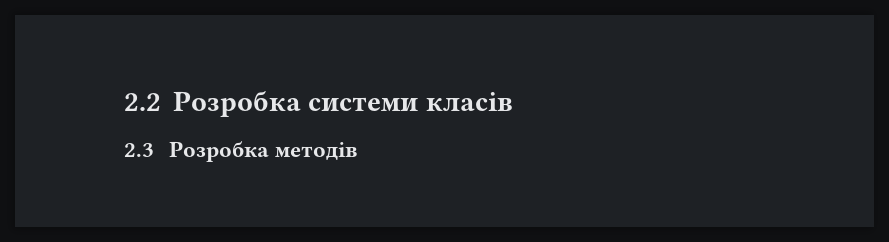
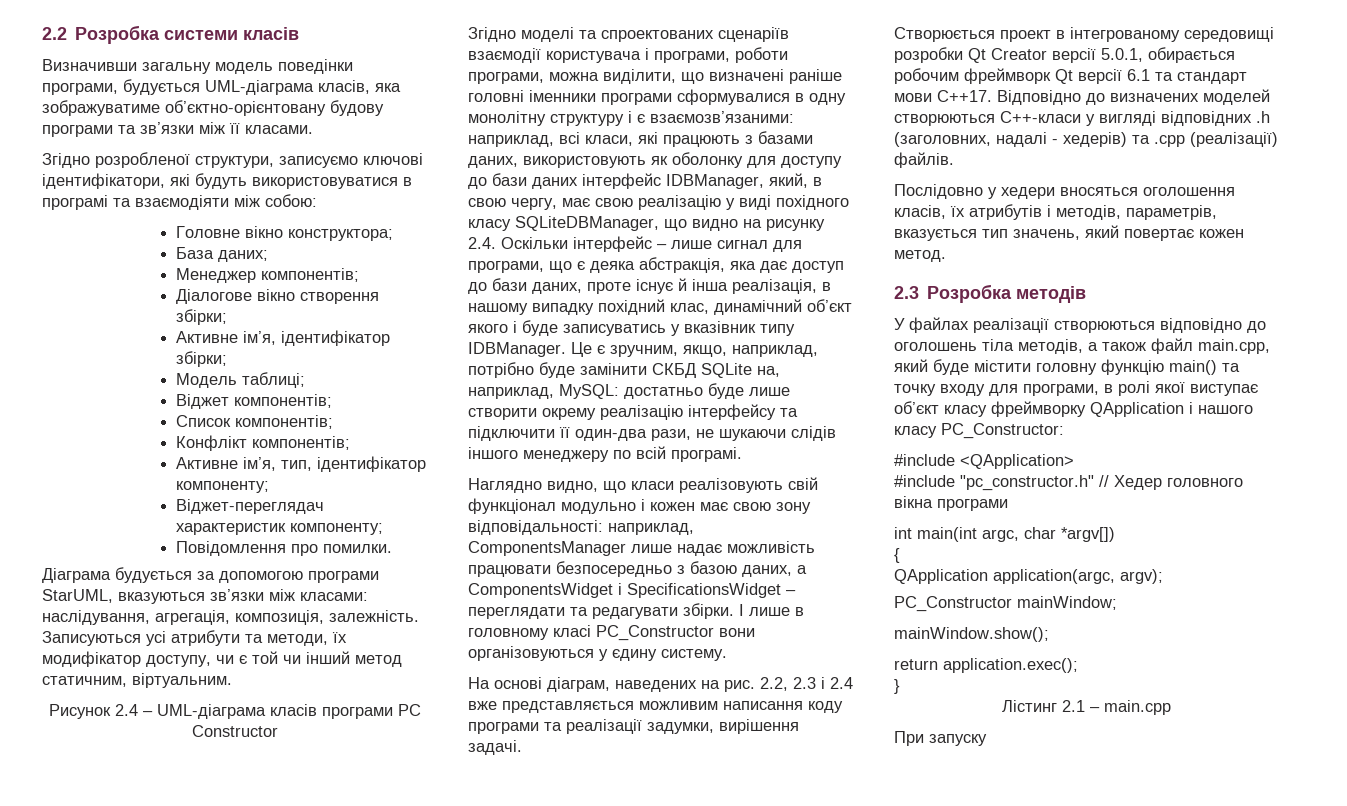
[124,141,359,162] 2.3 Розробка методів -> [42,59,353,74] [42,79,401,95] [42,100,384,116] [42,122,313,137] [42,152,423,168] [42,173,412,189] [42,194,317,210] [175,226,393,241] [175,247,268,262] [175,268,359,283] [175,289,379,304] [175,309,227,325] [175,330,390,346] [175,351,227,367] [175,372,305,388] [175,394,332,409] [175,415,333,429] [175,435,350,451] [175,456,426,472] [175,481,269,493] [175,499,324,514] [175,523,383,535] [175,541,392,556] [42,567,379,583] [42,589,368,604] [42,610,419,625] [42,630,347,646] [42,651,402,667] [42,673,232,688] [48,704,421,719] [191,725,278,737] [468,27,789,42] [468,47,788,63] [468,69,842,84] [468,89,846,105] [468,111,794,126] [468,131,813,147] [468,152,842,168] [468,173,822,189] [468,195,849,210] [468,216,825,231] [468,236,802,252] [468,257,844,273] [468,278,831,294] [468,299,852,315] [468,320,795,336] [468,342,818,357] [468,362,780,378] [468,383,790,399] [468,404,798,420] [468,426,836,441] [468,446,742,462] [468,477,818,493] [468,498,811,514] [468,520,694,535] [468,541,815,556] [468,561,807,577] [468,583,796,598] [468,603,804,619] [468,625,755,641] [468,646,727,661] [468,677,853,692] [468,701,843,713] [468,719,799,734] [468,740,522,755] [894,27,1274,42] [894,47,1235,63] [894,68,1247,84] [894,89,1270,105] [894,111,1270,126] [894,132,1278,147] [894,152,954,168] [894,184,1235,199] [894,204,1217,220] [894,225,1244,241] [894,250,946,262] [894,284,1087,303] [894,317,1266,333] [894,338,1270,354] [894,359,1240,375] [894,381,1258,396] [894,401,1253,417] [894,423,1064,439] [894,454,1074,469] [894,475,1243,491] [894,496,1008,511] [894,527,1115,542] [894,548,900,563] [894,569,1163,584] [894,596,1117,612] [894,627,1049,642] [894,658,1078,673] [894,679,900,694] [1002,700,1171,715] [894,731,987,746] Визначивши загальну модель поведінки програми, будується UML-діаграма класів, яка зображуватиме об’єктно-орієнтовану будову програми та зв’язки між її класами. // Згідно розробленої структури, записуємо ключові ідентифікатори, які будуть використовуватися в програмі та взаємодіяти між собою: // Головне вікно конструктора; // База даних; // Менеджер компонентів; // Діалогове вікно створення збірки; // Активне ім’я, ідентифікатор збірки; // Модель таблиці; // Віджет компонентів; // Список компонентів; // Конфлікт компонентів; // Активне ім’я, тип, ідентифікатор компоненту; // Віджет-переглядач характеристик компоненту; // Повідомлення про помилки. // Діаграма будується за допомогою програми StarUML, вказуються зв’язки між класами: наслідування, агрегація, композиція, залежність. Записуються усі атрибути та методи, їх модифікатор доступу, чи є той чи інший метод статичним, віртуальним. // Рисунок 2.4 – UML-діаграма класів програми PC Constructor // Згідно моделі та спроектованих сценаріїв взаємодії користувача і програми, роботи програми, можна виділити, що визначені раніше головні іменники програми сформувалися в одну монолітну структуру і є взаємозв’язаними: наприклад, всі класи, які працюють з базами даних, використовують як оболонку для доступу до бази даних інтерфейс IDBManager, який, в свою чергу, має свою реалізацію у виді похідного класу SQLiteDBManager, що видно на рисунку 2.4. Оскільки інтерфейс – лише сигнал для програми, що є деяка абстракція, яка дає доступ до бази даних, проте існує й інша реалізація, в нашому випадку похідний клас, динамічний об’єкт якого і буде записуватись у вказівник типу IDBManager. Це є зручним, якщо, наприклад, потрібно буде замінити СКБД SQLite на, наприклад, MySQL: достатньо буде лише створити окрему реалізацію інтерфейсу та підключити її один-два рази, не шукаючи слідів іншого менеджеру по всій програмі. // Наглядно видно, що класи реалізовують свій функціонал модульно і кожен має свою зону відповідальності: наприклад, ComponentsManager лише надає можливість працювати безпосередньо з базою даних, а ComponentsWidget і SpecificationsWidget – переглядати та редагувати збірки. І лише в головному класі PC_Constructor вони організовуються у єдину систему. // На основі діаграм, наведених на рис. 2.2, 2.3 і 2.4 вже представляється можливим написання коду програми та реалізації задумки, вирішення задачі. // Створюється проект в інтегрованому середовищі розробки Qt Creator версії 5.0.1, обирається робочим фреймворк Qt версії 6.1 та стандарт мови C++17. Відповідно до визначених моделей створюються С++-класи у вигляді відповідних .h (заголовних, надалі - хедерів) та .cpp (реалізації) файлів. // Послідовно у хедери вносяться оголошення класів, їх атрибутів і методів, параметрів, вказується тип значень, який повертає кожен метод. // 2.3 Розробка методів // У файлах реалізації створюються відповідно до оголошень тіла методів, а також файл main.cpp, який буде містити головну функцію main() та точку входу для програми, в ролі якої виступає об’єкт класу фреймворку QApplication і нашого класу PC_Constructor: // #include <QApplication> // #include "pc_constructor.h" // Хедер головного вікна програми // int main(int argc, char *argv[]) // { // QApplication application(argc, argv); // PC_Constructor mainWindow; // mainWindow.show(); // return application.exec(); // } // Лістинг 2.1 – main.cpp // При запуску

